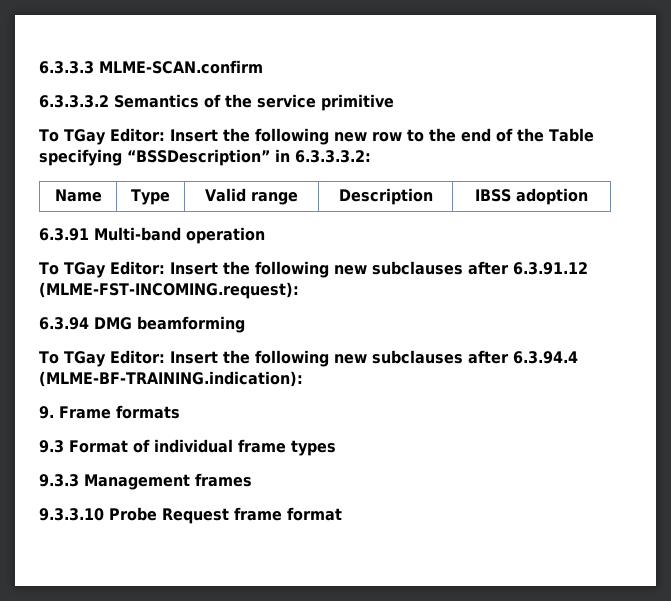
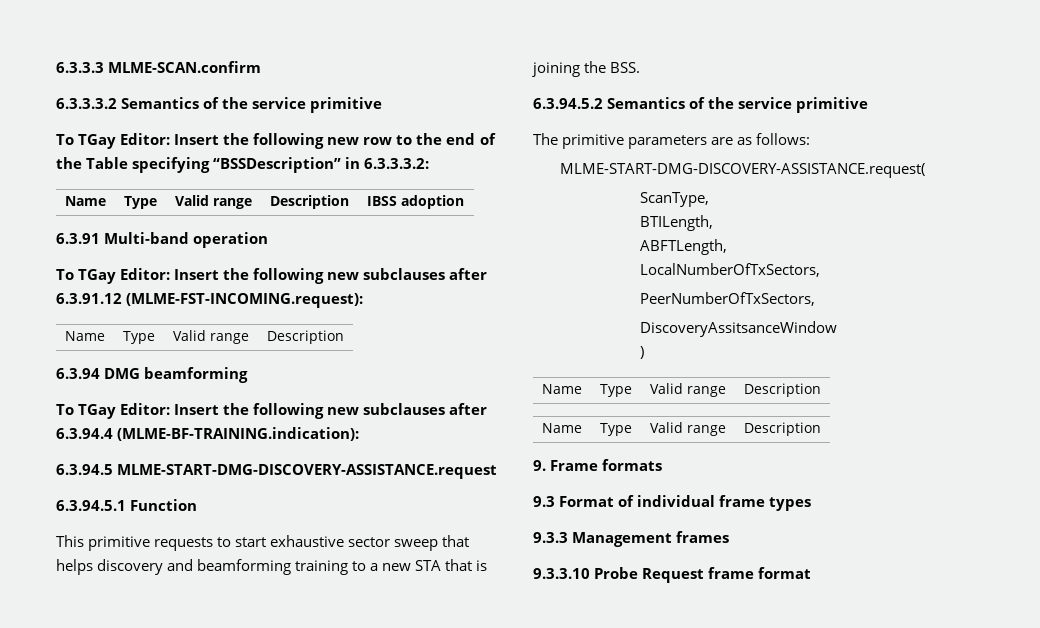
(299, 290) none -> [65,331,105,341] [122,331,155,344] [173,330,249,344] [267,330,344,344] // Name | Type | Valid range | Description
(303, 379) none -> [56,464,498,479] [56,499,198,511] [56,535,470,551] [56,559,488,575] [532,61,641,77] [533,97,869,113] [533,133,811,149] [559,163,925,178] [640,192,710,207] [640,215,714,231] [640,239,728,255] [640,263,821,277] [640,292,816,306] [640,321,838,337] [640,346,645,359] [542,384,582,394] [599,384,632,397] [650,383,726,397] [744,383,821,397] [542,423,582,433] [599,423,632,436] [650,422,726,436] [744,422,821,436] // 6.3.94.5 MLME-START-DMG-DISCOVERY-ASSISTANCE.request // 6.3.94.5.1 Function // This primitive requests to start exhaustive sector sweep that helps discovery and beamforming training to a new STA that is joining the BSS. // 6.3.94.5.2 Semantics of the service primitive // The primitive parameters are as follows: // MLME-START-DMG-DISCOVERY-ASSISTANCE.request( // ScanType, // BTILength, // ABFTLength, // LocalNumberOfTxSectors, // PeerNumberOfTxSectors, // DiscoveryAssitsanceWindow // ) // Name | Type | Valid range | Description // Name | Type | Valid range | Description

